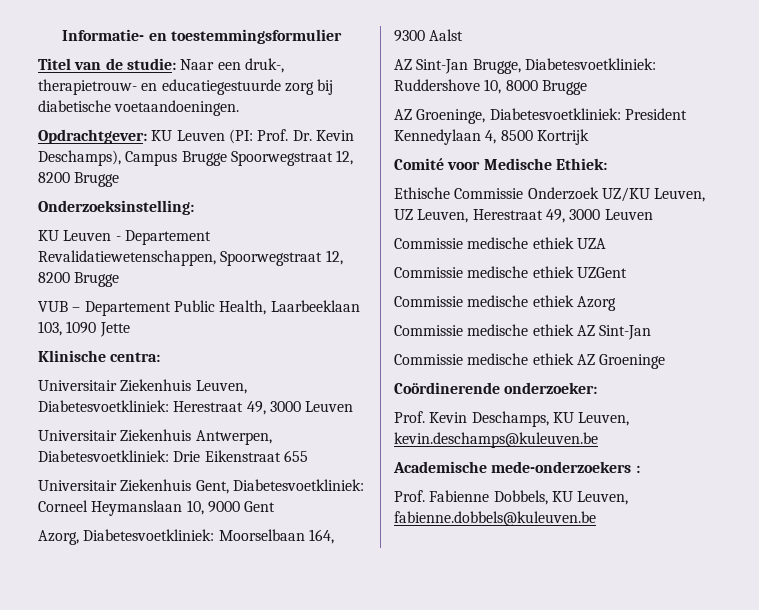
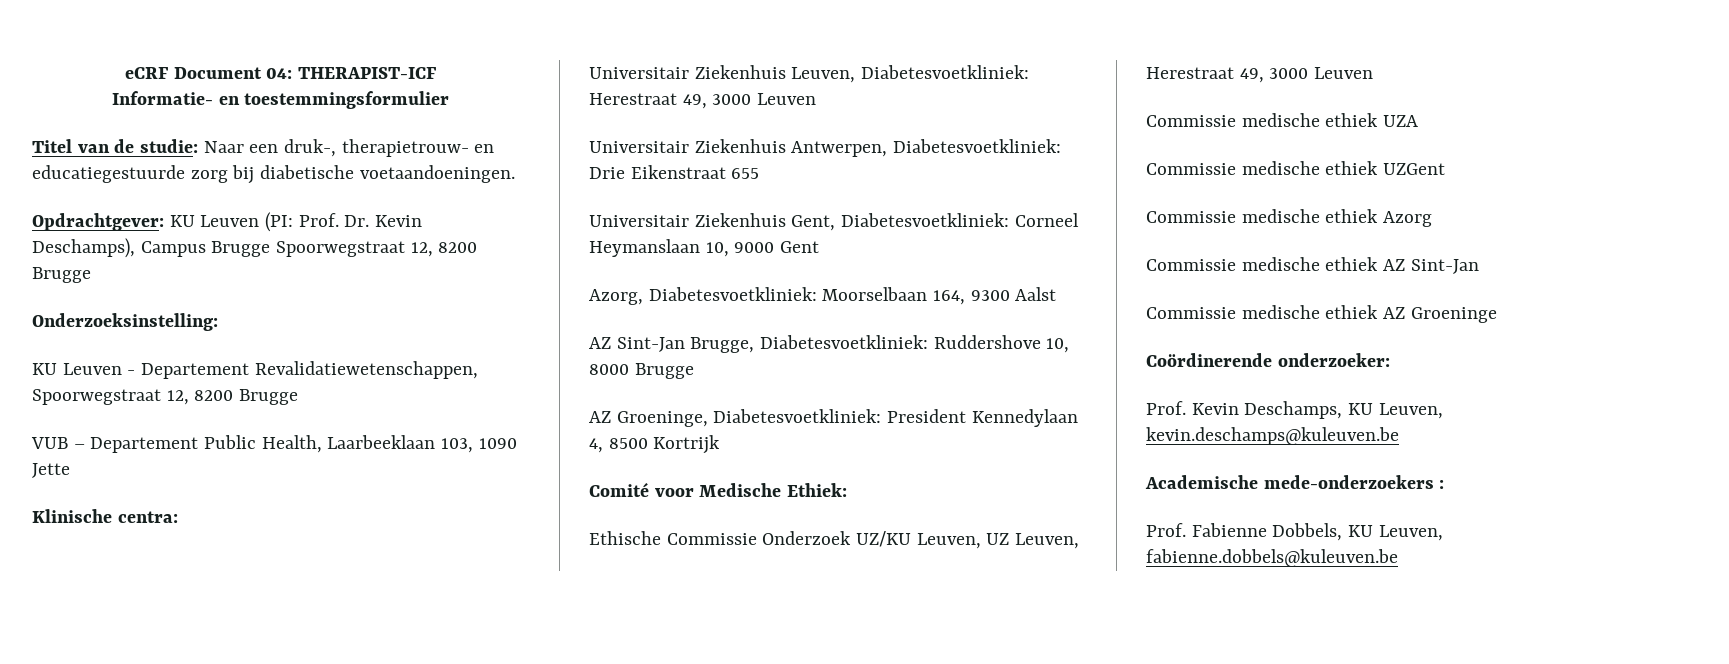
(62, 35) none -> [124,67,437,79] eCRF Document 04: THERAPIST-ICF //

